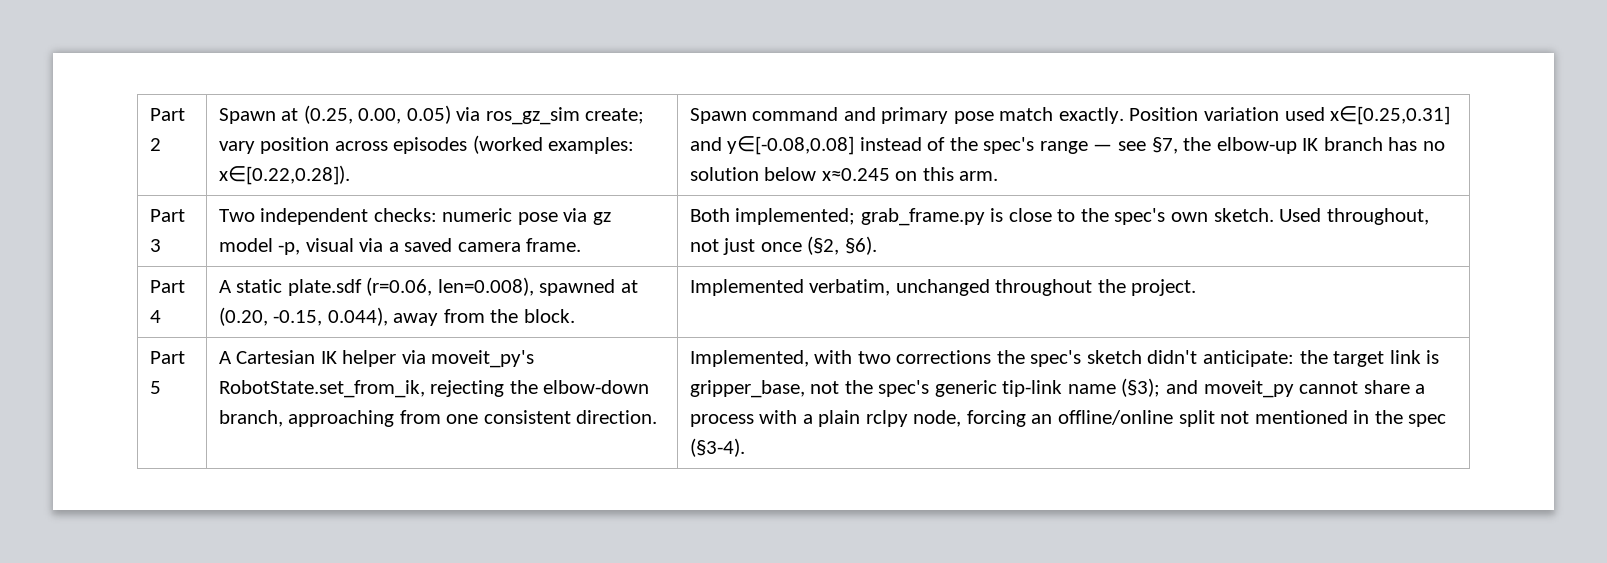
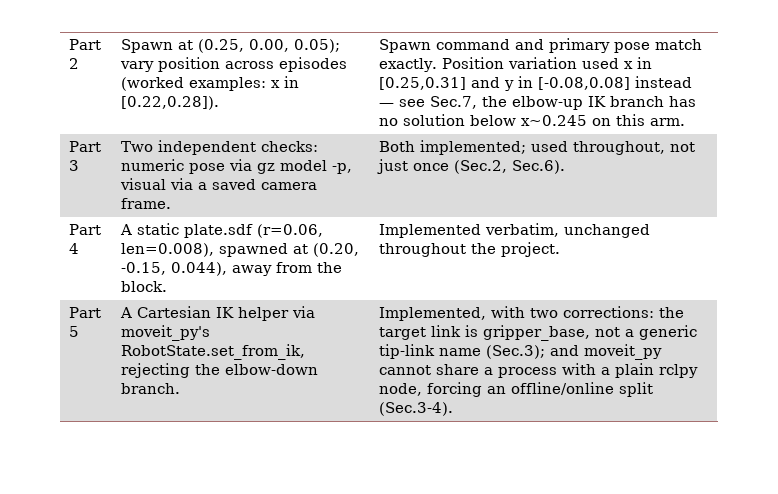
[406,105,645,125] 0.05) via ros_gz_sim create; -> [293,39,340,53] 0.05);
[218,165,350,185] x∈[0.22,0.28]). -> [270,76,299,88] [120,96,219,110] x in [0.22,0.28]).
[1330,106,1451,125] [689,136,1088,155] x∈[0.25,0.31] and y∈[-0.08,0.08] instead of the spec's range -> [623,57,652,69] [378,76,692,91] x in [0.25,0.31] and y in [-0.08,0.08] instead
[1151,137,1178,154] §7, -> [429,96,477,109] Sec.7,
[821,168,890,181] x≈0.245 -> [520,115,587,126] x~0.245
[860,208,1322,226] grab_frame.py is close to the spec's own sketch. Used -> [530,141,568,152] used
[807,236,877,255] (§2, §6). -> [453,160,565,174] (Sec.2, Sec.6).
[218,410,658,427] [689,350,1294,367] branch, approaching from one consistent direction. | Implemented, with two corrections the spec's sketch didn't anticipate: -> [120,383,180,394] [378,306,654,321] branch. | Implemented, with two corrections:
[844,380,930,397] the spec's -> [624,329,634,337] a
[1121,378,1161,397] (§3); -> [485,345,545,359] (Sec.3);
[1220,410,1447,427] [689,438,745,457] not mentioned in the spec (§3-4). -> [378,402,453,416] (Sec.3-4).

